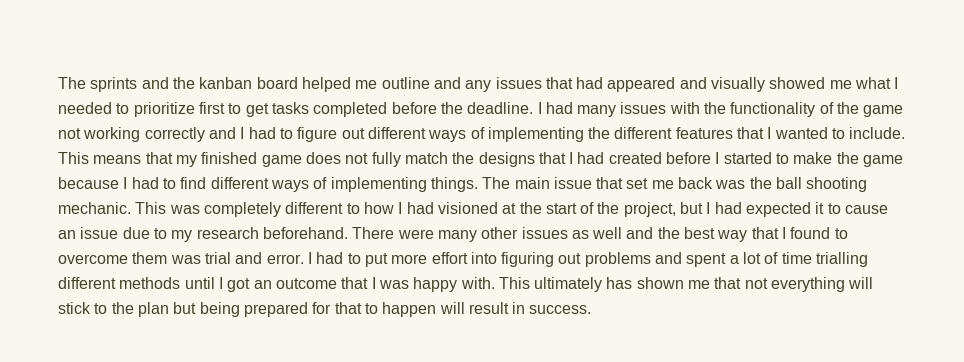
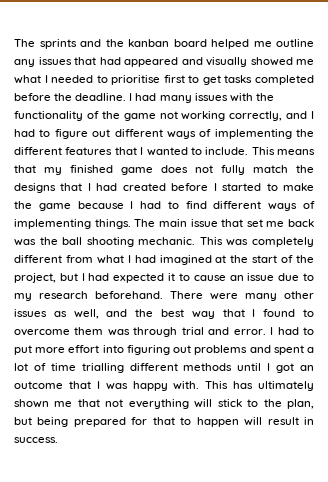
[433,77,461,89] and -> (314, 43) none
[133,102,195,117] prioritize -> [111,75,161,85] prioritise
[144,127,205,142] correctly -> [229,111,283,121] correctly,
[346,202,498,214] to how I had visioned -> [65,255,212,265] from what I had imagined
[592,227,623,239] well -> [73,309,99,319] well,
(201, 259) none -> [133,327,178,337] through
[534,277,633,292] ultimately has -> [233,381,314,391] has ultimately
[137,302,169,317] plan -> [287,399,315,409] plan,

